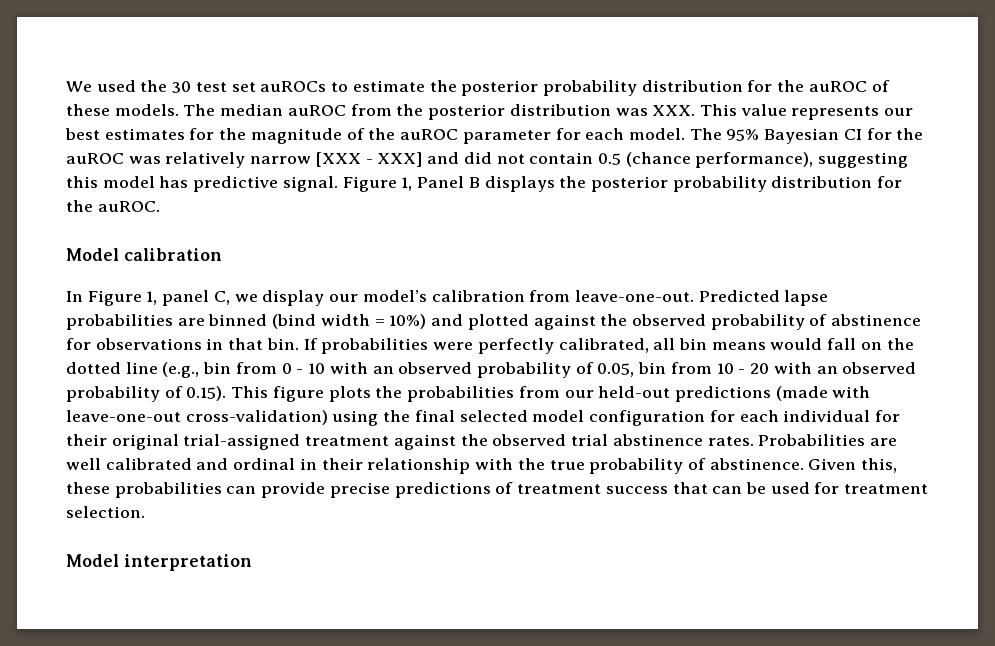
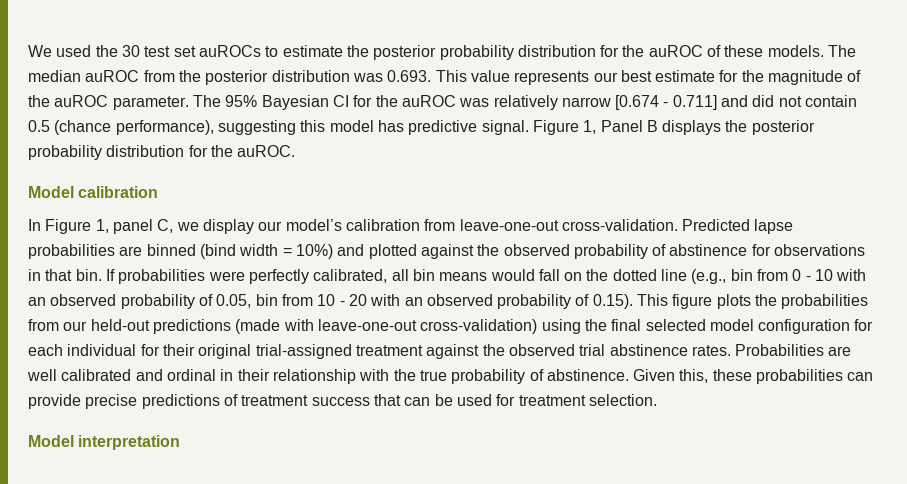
[652,105,696,116] XXX. -> [387,70,432,82] 0.693.
[104,128,185,140] estimates -> [655,70,716,82] estimate
[462,128,685,144] parameter for each model. -> [112,96,189,110] parameter.
[315,152,423,167] [XXX - XXX] -> [615,95,717,110] [0.674 - 0.711]
[574,290,694,302] leave-one-out. -> [459,219,678,231] leave-one-out cross-validation.

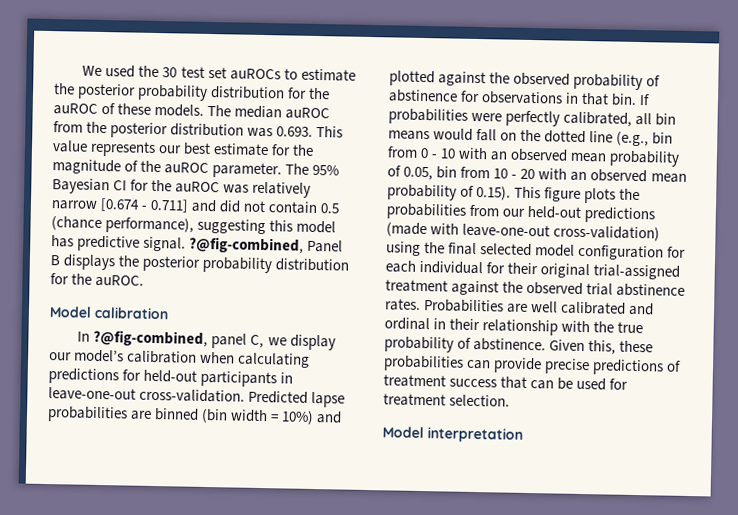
[532,120,597,135] Figure 1, -> [189,236,305,254] ?@fig-combined,
[45,219,109,234] Figure 1, -> [93,329,209,348] ?@fig-combined,
[424,219,456,231] from -> [200,351,311,368] [48,368,294,388] when calculating predictions for held-out participants in
[199,244,236,259] (bind -> [201,408,229,424] (bin
(117, 300) none -> [570,152,607,163] mean
(493, 300) none -> [650,173,687,183] mean

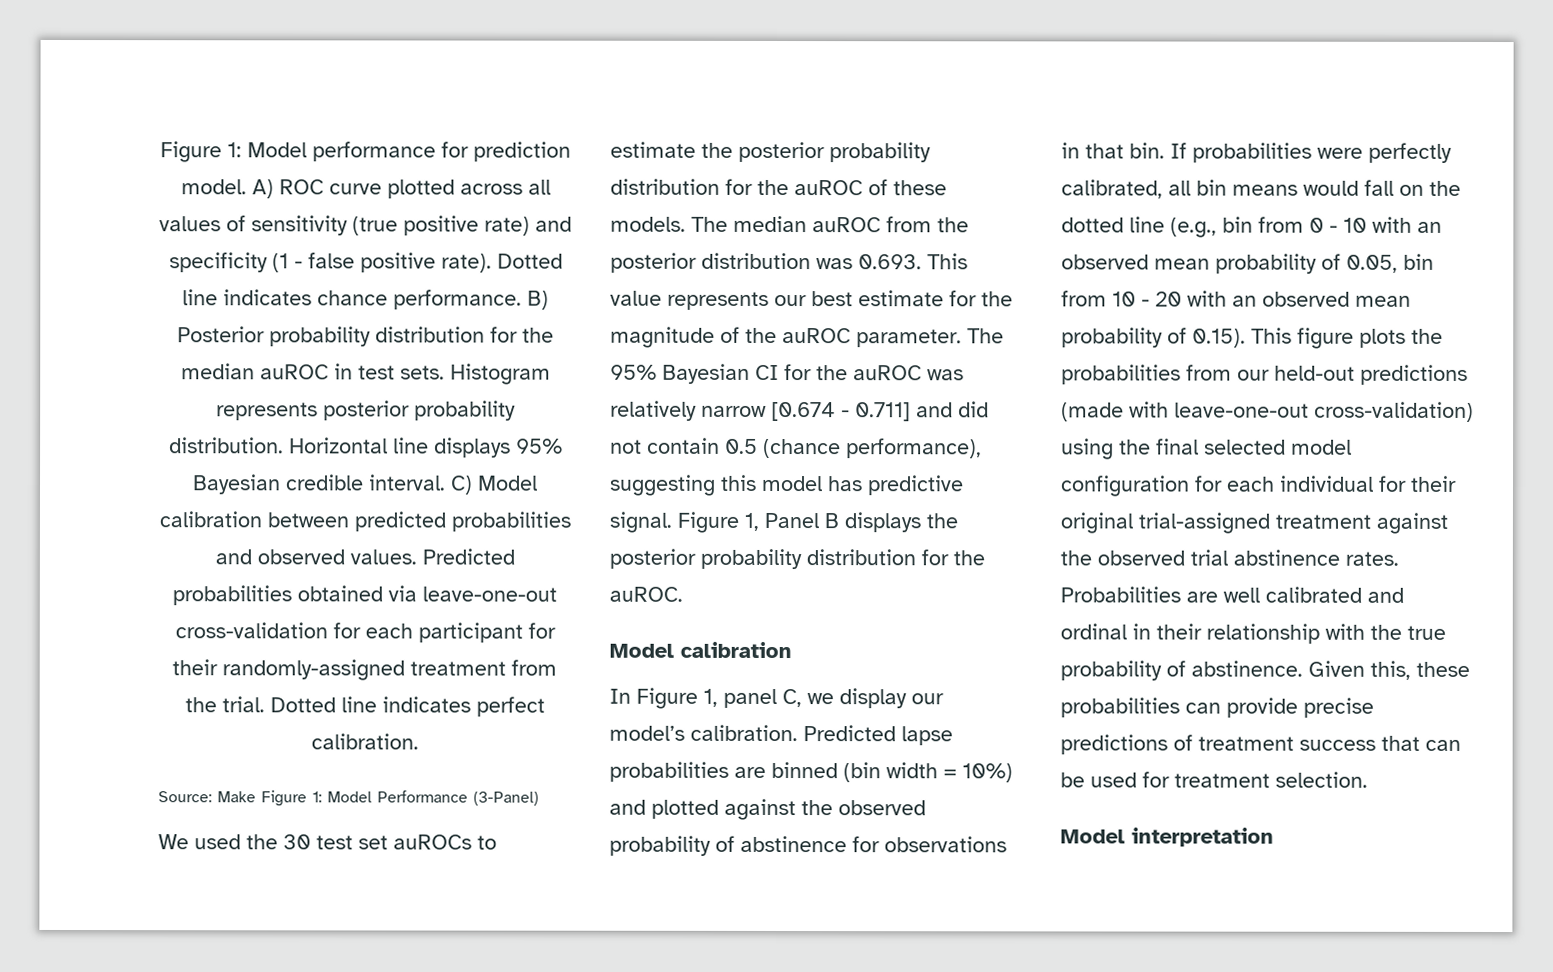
(82, 70) none -> [160,141,571,163] [180,179,551,199] [159,215,572,236] [168,252,563,273] [182,289,549,310] [177,326,554,347] [180,363,551,385] [216,400,516,421] [168,437,563,458] [192,474,538,495] [158,511,571,532] [214,548,515,565] [172,585,557,606] [174,622,556,643] [172,659,557,681] [184,696,545,717] [310,733,419,750] [158,790,539,807] Figure 1: Model performance for prediction model. A) ROC curve plotted across all values of sensitivity (true positive rate) and specificity (1 - false positive rate). Dotted line indicates chance performance. B) Posterior probability distribution for the median auROC in test sets. Histogram represents posterior probability distribution. Horizontal line displays 95% Bayesian credible interval. C) Model calibration between predicted probabilities and observed values. Predicted probabilities obtained via leave-one-out cross-validation for each participant for their randomly-assigned treatment from the trial. Dotted line indicates perfect calibration. // Source: Make Figure 1: Model Performance (3-Panel) //
[189,236,305,254] ?@fig-combined, -> [677,511,759,533] Figure 1,
[93,329,209,348] ?@fig-combined, -> [636,687,718,709] Figure 1,
[126,350,311,368] [48,368,294,388] [48,387,246,403] calibration when calculating predictions for held-out participants in leave-one-out cross-validation. -> [690,724,798,742] calibration.

